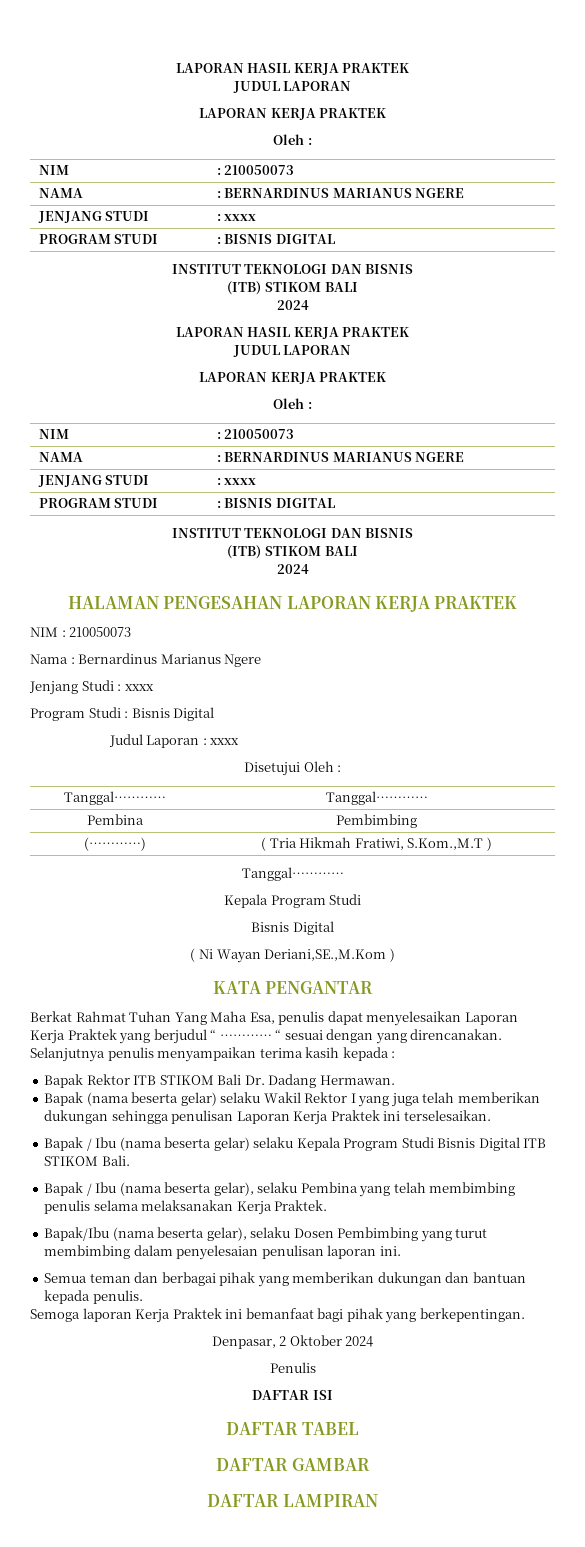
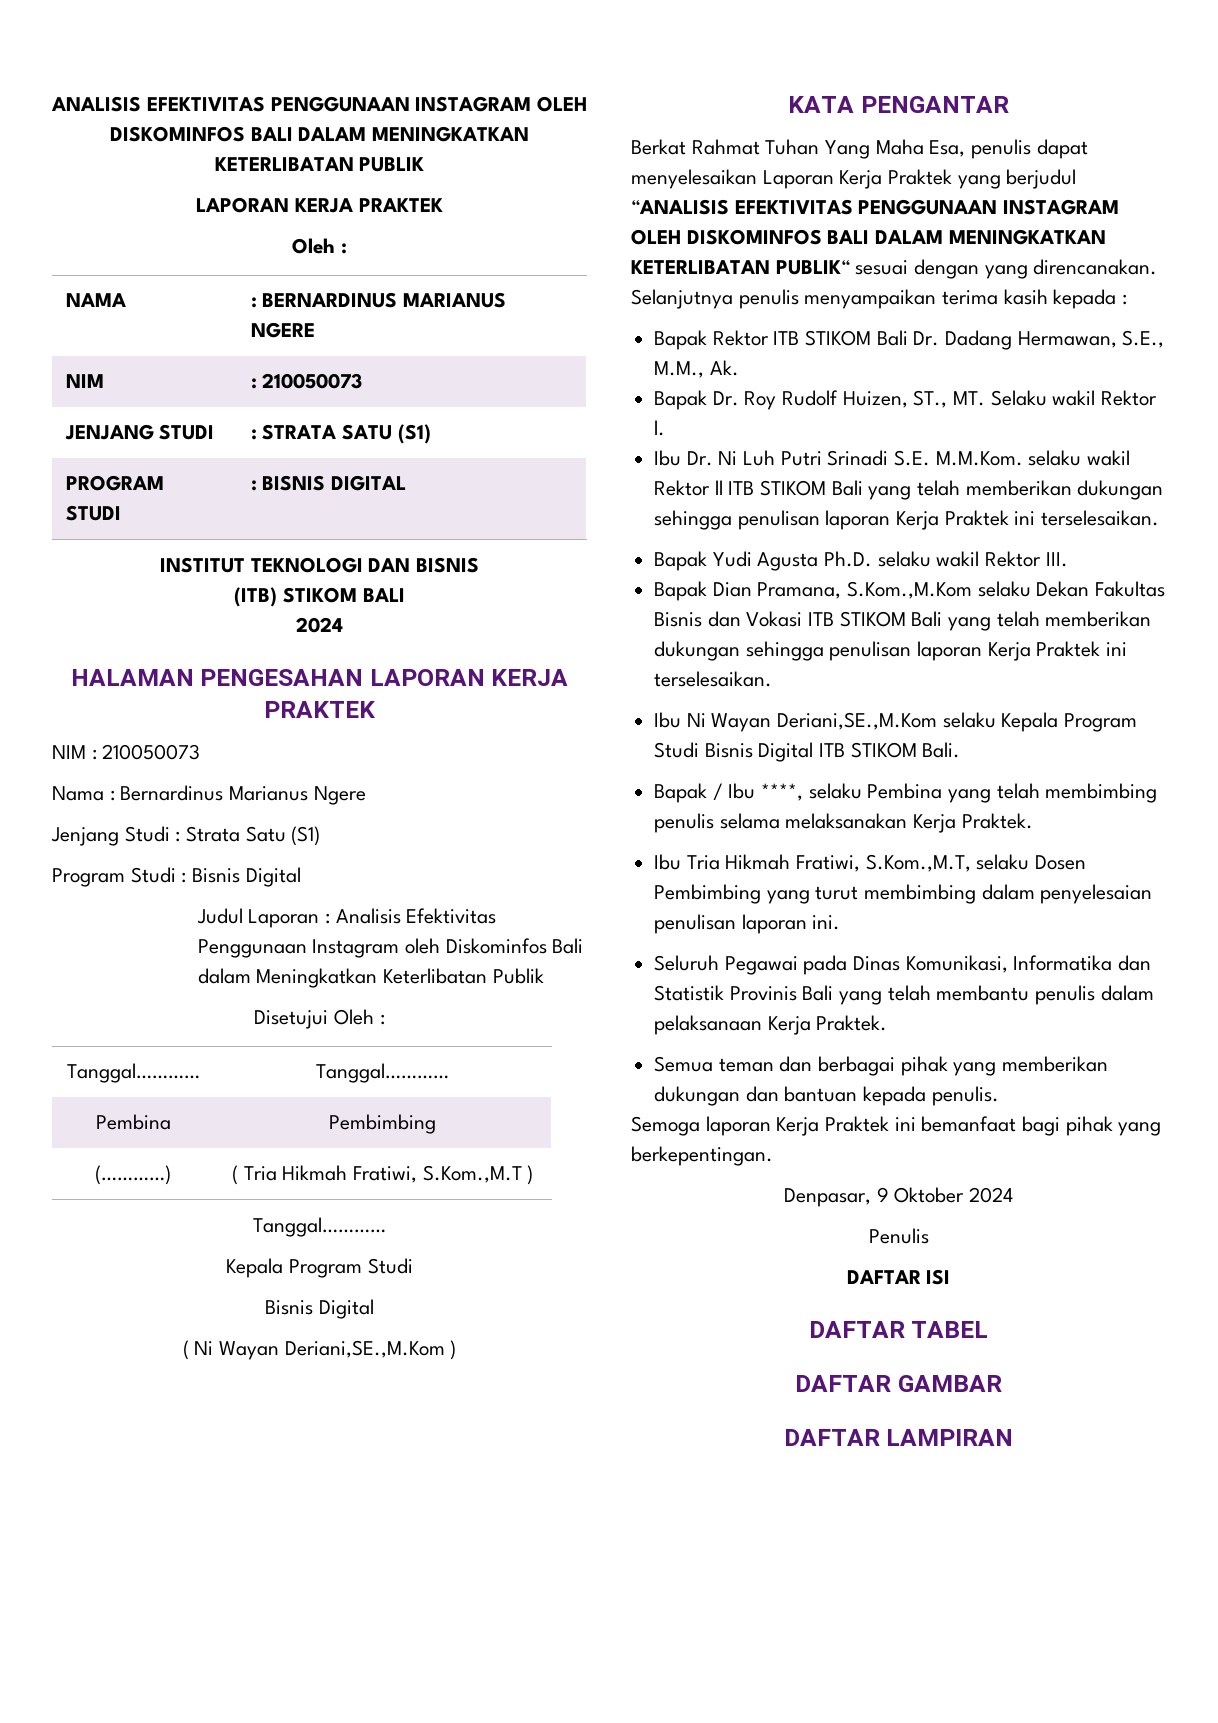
[175,63,410,75] [232,81,352,93] [198,108,387,120] [273,134,312,145] [38,165,69,175] [216,165,295,175] [38,188,83,198] [216,188,465,198] [37,211,150,223] [216,214,257,221] [38,234,159,244] [216,234,335,244] [171,264,414,274] [227,281,358,295] [276,300,309,310] [175,327,410,339] [232,345,352,357] [198,372,387,384] [273,398,312,409] [38,429,69,439] [216,429,295,439] [38,452,83,462] [216,452,465,462] [37,475,150,487] [216,478,257,485] LAPORAN HASIL KERJA PRAKTEK // JUDUL LAPORAN // LAPORAN KERJA PRAKTEK // Oleh : // NIM | : 210050073 // NAMA | : BERNARDINUS MARIANUS NGERE // JENJANG STUDI | : xxxx // PROGRAM STUDI | : BISNIS DIGITAL // INSTITUT TEKNOLOGI DAN BISNIS // (ITB) STIKOM BALI // 2024 // LAPORAN HASIL KERJA PRAKTEK // JUDUL LAPORAN // LAPORAN KERJA PRAKTEK // Oleh : // NIM | : 210050073 // NAMA | : BERNARDINUS MARIANUS NGERE // JENJANG STUDI | : xxxx -> [51,96,587,112] [109,126,530,142] [214,157,425,172] [196,197,443,213] [292,238,347,254] [65,293,126,307] [250,292,507,308] [250,322,315,338] [65,374,104,388] [250,373,363,389] [64,424,215,440] [250,424,431,444] ANALISIS EFEKTIVITAS PENGGUNAAN INSTAGRAM OLEH DISKOMINFOS BALI DALAM MENINGKATKAN KETERLIBATAN PUBLIK // LAPORAN KERJA PRAKTEK // Oleh : // NAMA | : BERNARDINUS MARIANUS NGERE // NIM | : 210050073 // JENJANG STUDI | : STRATA SATU (S1)
[124,684,154,691] xxxx -> [186,826,321,846] Strata Satu (S1)
[210,738,240,745] xxxx -> [335,908,497,924] [197,938,584,958] [197,968,544,988] Analisis Efektivitas Penggunaan Instagram oleh Diskominfos Bali dalam Meningkatkan Keterlibatan Publik
[210,1029,282,1040] “ ………… “ -> [631,199,1120,215] [631,229,1106,245] [631,260,850,275] “ANALISIS EFEKTIVITAS PENGGUNAAN INSTAGRAM OLEH DISKOMINFOS BALI DALAM MENINGKATKAN KETERLIBATAN PUBLIK“
[319,1075,395,1085] [44,1092,540,1107] [44,1110,290,1124] Hermawan. // Bapak (nama beserta gelar) selaku Wakil Rektor I yang juga telah memberikan dukungan sehingga penulisan Laporan -> [1017,330,1165,348] [654,360,739,378] [654,390,1158,410] [654,420,666,436] [654,450,1131,466] [654,480,1164,500] [654,510,891,530] Hermawan, S.E., M.M., Ak. // Bapak Dr. Roy Rudolf Huizen, ST., MT. Selaku wakil Rektor l. // Ibu Dr. Ni Luh Putri Srinadi S.E. M.M.Kom. selaku wakil Rektor ll ITB STIKOM Bali yang telah memberikan dukungan sehingga penulisan laporan
[86,1137,250,1151] / Ibu (nama beserta gelar) -> [712,551,1068,571] [654,581,1166,601] [654,611,1152,631] [654,641,1128,661] [654,671,773,687] [654,712,938,732] Yudi Agusta Ph.D. selaku wakil Rektor III. // Bapak Dian Pramana, S.Kom.,M.Kom selaku Dekan Fakultas Bisnis dan Vokasi ITB STIKOM Bali yang telah memberikan dukungan sehingga penulisan laporan Kerja Praktek ini terselesaikan. // Ibu Ni Wayan Deriani,SE.,M.Kom
[119,1182,254,1196] (nama beserta gelar), -> [761,783,804,801] ****,
[44,1227,247,1241] Bapak/Ibu (nama beserta gelar), -> [654,854,971,872] Ibu Tria Hikmah Fratiwi, S.Kom.,M.T,
(401, 1251) none -> [654,955,1152,975] [654,985,1154,1005] [654,1015,888,1035] // Seluruh Pegawai pada Dinas Komunikasi, Informatika dan Statistik Provinis Bali yang telah membantu penulis dalam pelaksanaan Kerja Praktek.
[279,1336,287,1346] 2 -> [876,1187,889,1202] 9

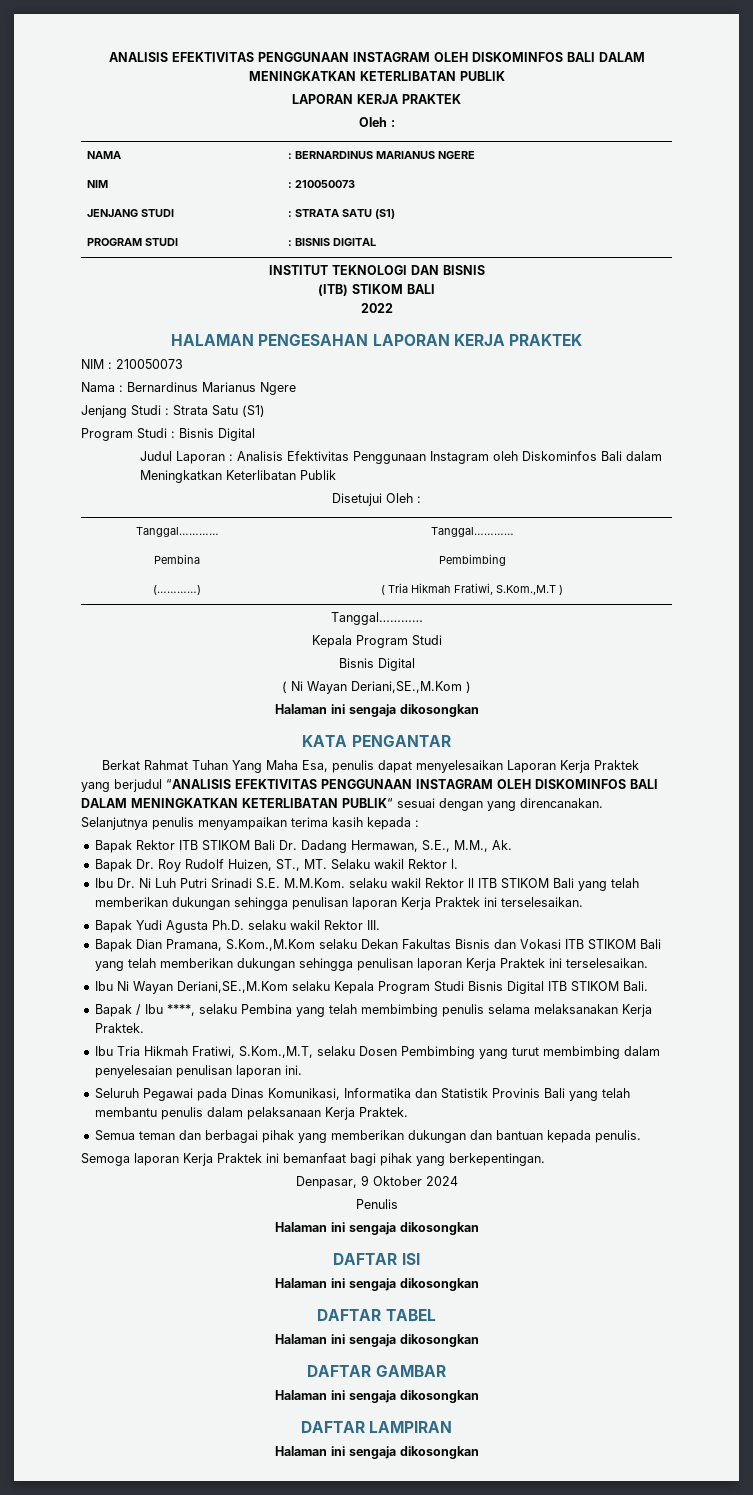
[296,617,343,633] 2024 -> [360,303,393,313] 2022
(457, 1350) none -> [274,704,479,717] // Halaman ini sengaja dikosongkan
[846,1269,951,1285] [808,1321,989,1338] [795,1375,1002,1392] [783,1429,1014,1446] DAFTAR ISI // DAFTAR TABEL // DAFTAR GAMBAR // DAFTAR LAMPIRAN -> [274,1222,479,1235] [333,1253,420,1265] [274,1278,479,1291] [317,1309,436,1321] [274,1334,479,1347] [307,1365,446,1377] [274,1390,479,1403] [300,1421,453,1433] [274,1446,479,1459] Halaman ini sengaja dikosongkan // DAFTAR ISI // Halaman ini sengaja dikosongkan // DAFTAR TABEL // Halaman ini sengaja dikosongkan // DAFTAR GAMBAR // Halaman ini sengaja dikosongkan // DAFTAR LAMPIRAN // Halaman ini sengaja dikosongkan

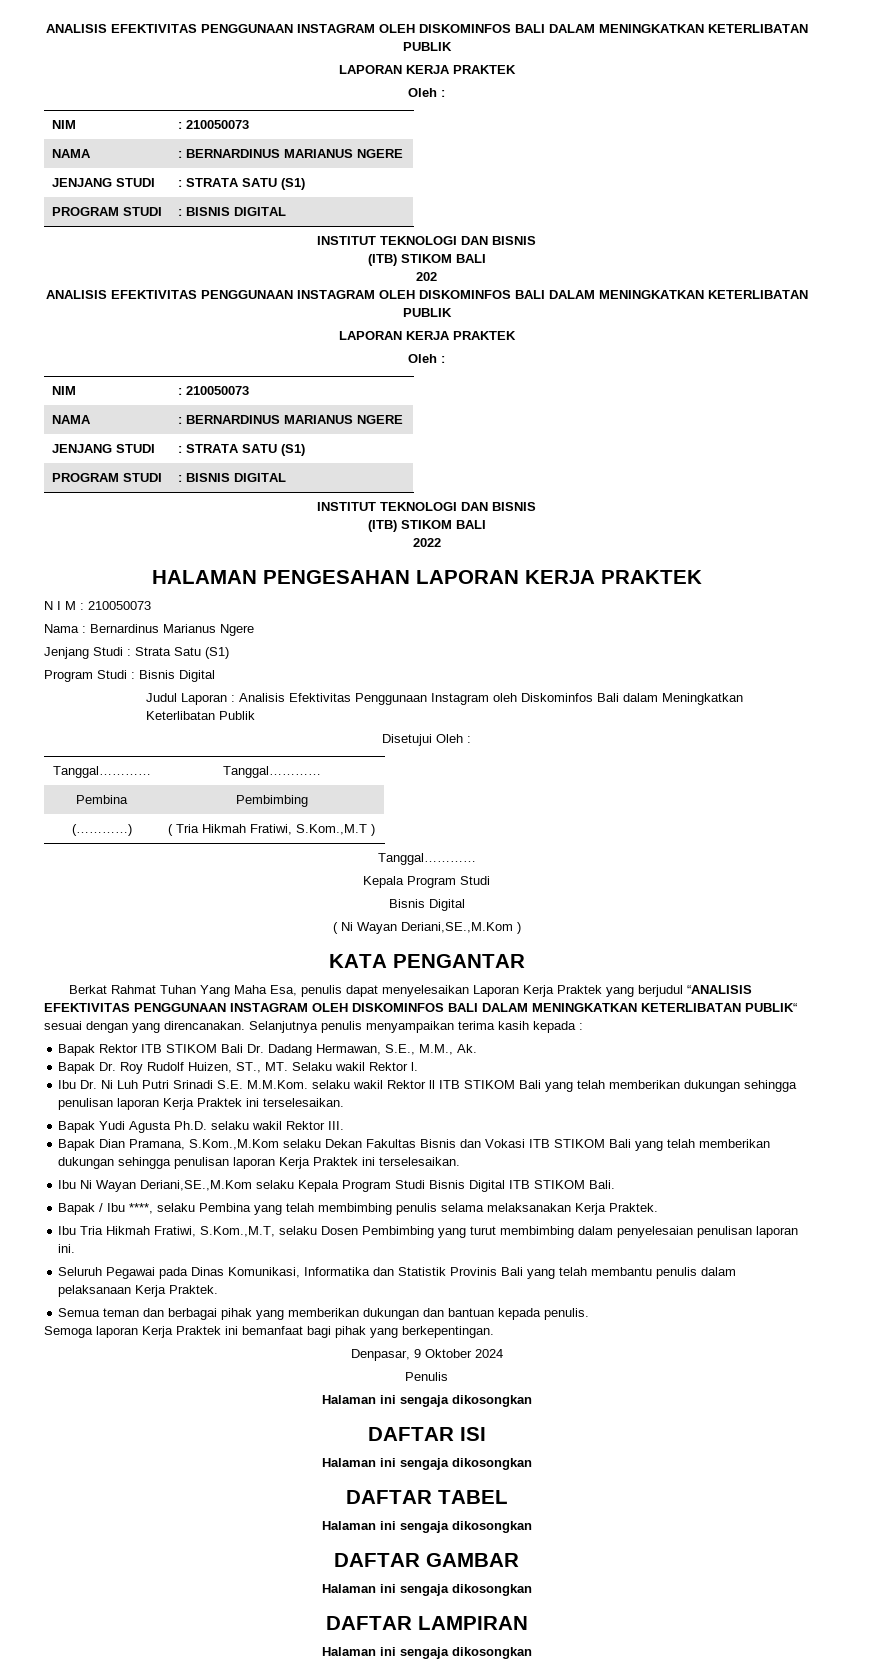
[87,151,122,159] [288,151,476,159] [87,180,109,188] [288,180,356,188] // NAMA | : BERNARDINUS MARIANUS NGERE // NIM | : 210050073 -> [51,120,76,129] [177,120,249,129] [51,149,91,158] [177,149,403,158] [51,178,155,187] [177,178,305,190] [51,207,162,216] [177,207,286,216] [317,236,536,245] [367,254,486,266] [416,272,437,281] [45,290,808,299] [402,308,452,317] [338,331,516,340] [408,354,445,363] [51,386,76,395] [177,386,249,395] [51,415,91,424] [177,415,403,424] // NIM | : 210050073 // NAMA | : BERNARDINUS MARIANUS NGERE // JENJANG STUDI | : STRATA SATU (S1) // PROGRAM STUDI | : BISNIS DIGITAL // INSTITUT TEKNOLOGI DAN BISNIS // (ITB) STIKOM BALI // 202 // ANALISIS EFEKTIVITAS PENGGUNAAN INSTAGRAM OLEH DISKOMINFOS BALI DALAM MENINGKATKAN KETERLIBATAN PUBLIK // LAPORAN KERJA PRAKTEK // Oleh : // NIM | : 210050073 // NAMA | : BERNARDINUS MARIANUS NGERE
[81,359,104,369] NIM -> [44,601,76,610] N I M
[274,704,479,717] // Halaman ini sengaja dikosongkan -> (521, 928) none

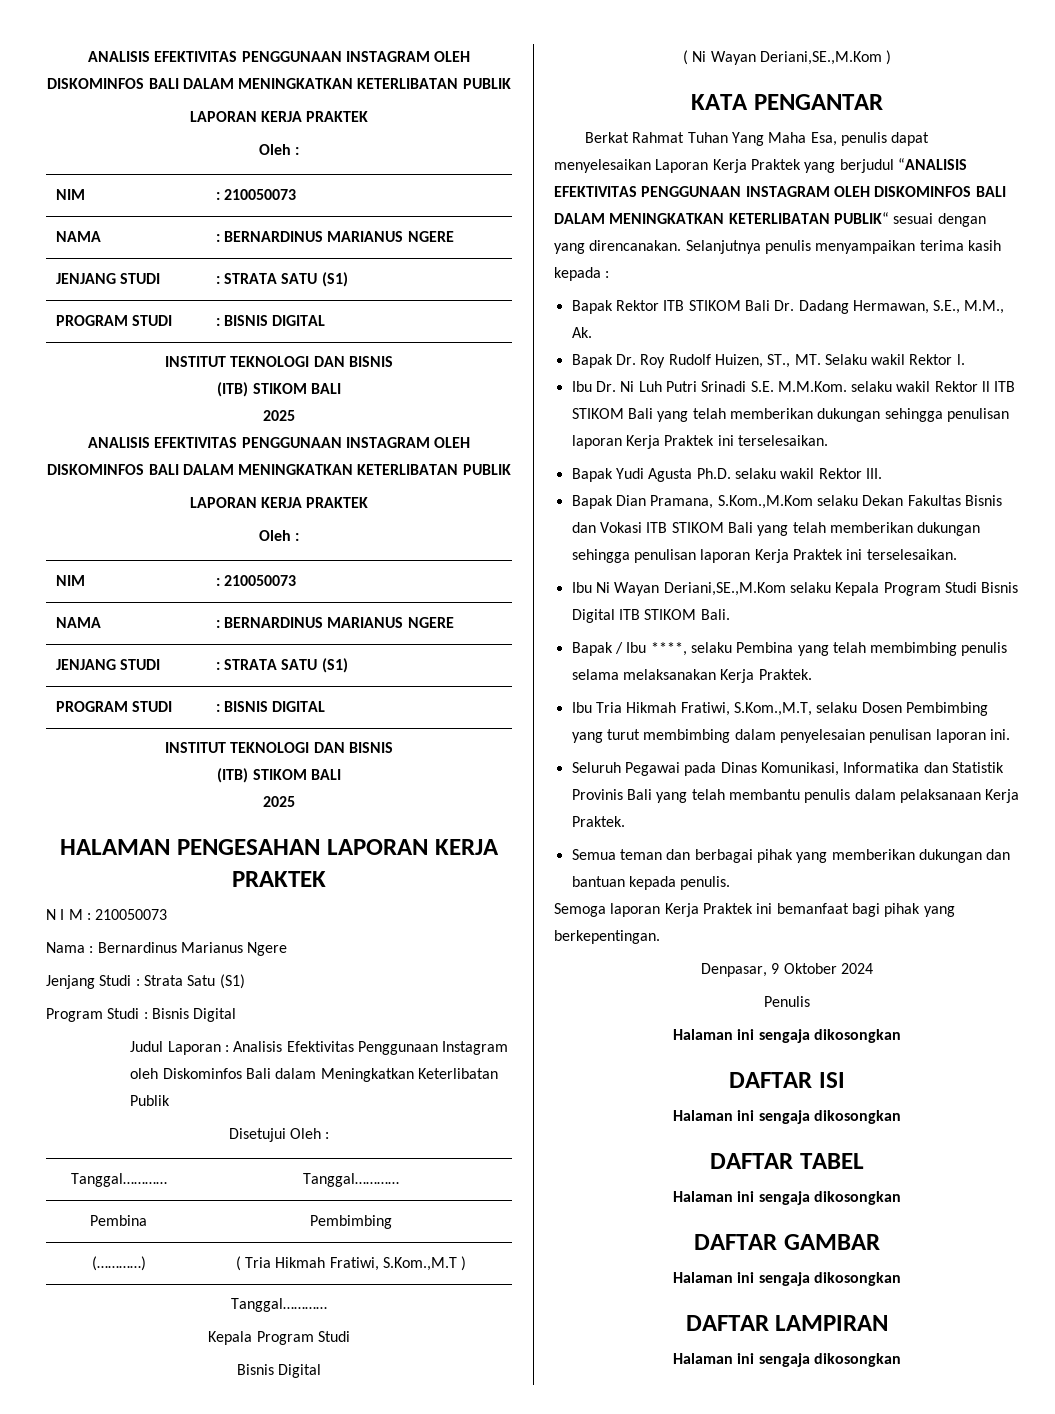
[416,272,437,281] 202 -> [263,410,295,421] 2025
[412,538,441,547] 2022 -> [263,796,295,807] 2025

